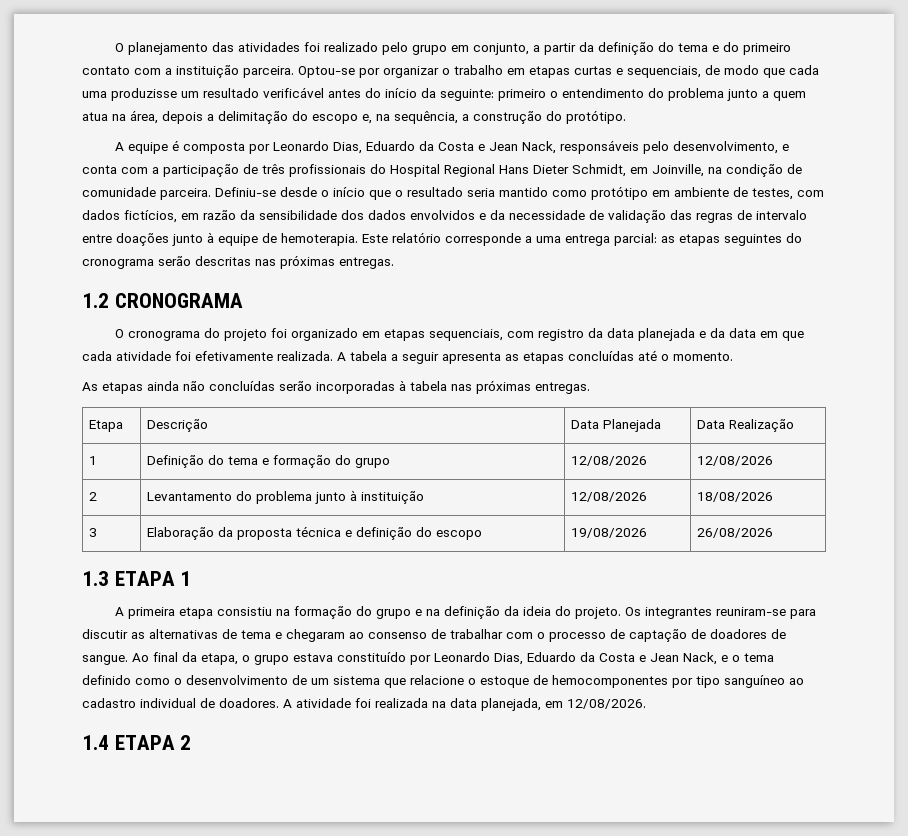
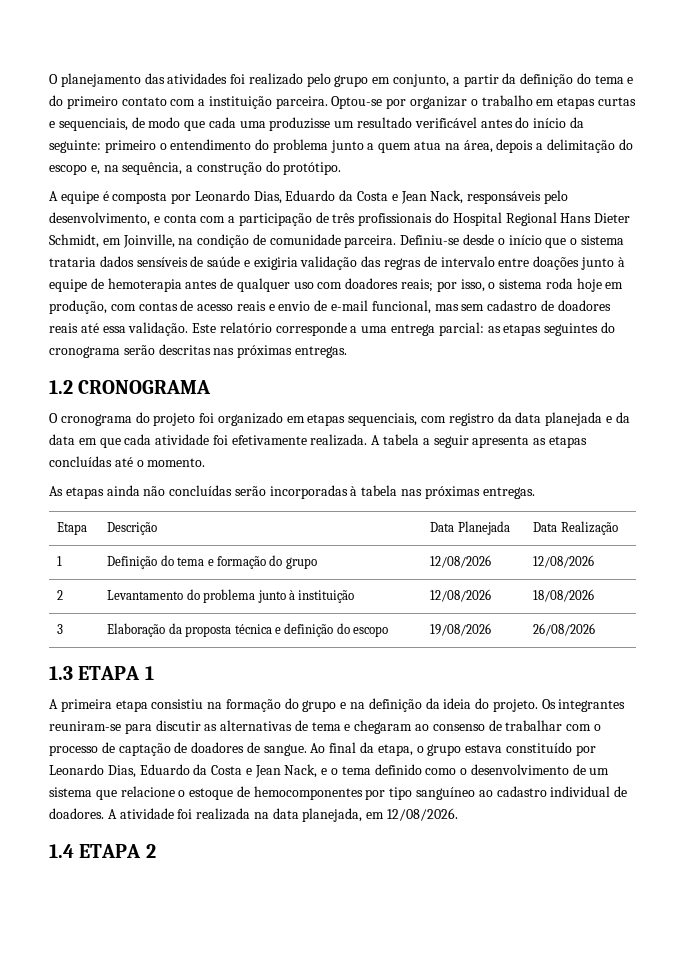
[407,186,824,200] [82,210,604,223] resultado seria mantido como protótipo em ambiente de testes, com dados fictícios, em razão da sensibilidade dos dados envolvidos e da necessidade de -> [580,235,624,245] [49,256,298,270] sistema trataria dados sensíveis de saúde e exigiria
[281,233,358,246] hemoterapia. -> [107,278,624,292] [49,300,611,314] [49,322,189,336] hemoterapia antes de qualquer uso com doadores reais; por isso, o sistema roda hoje em produção, com contas de acesso reais e envio de e-mail funcional, mas sem cadastro de doadores reais até essa validação.

